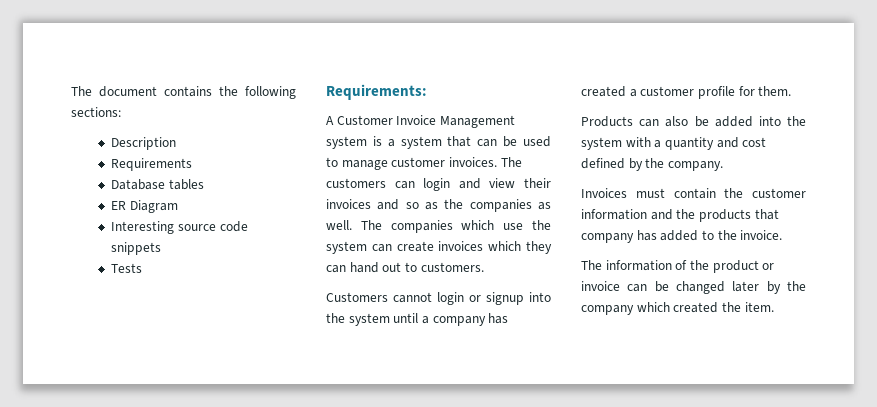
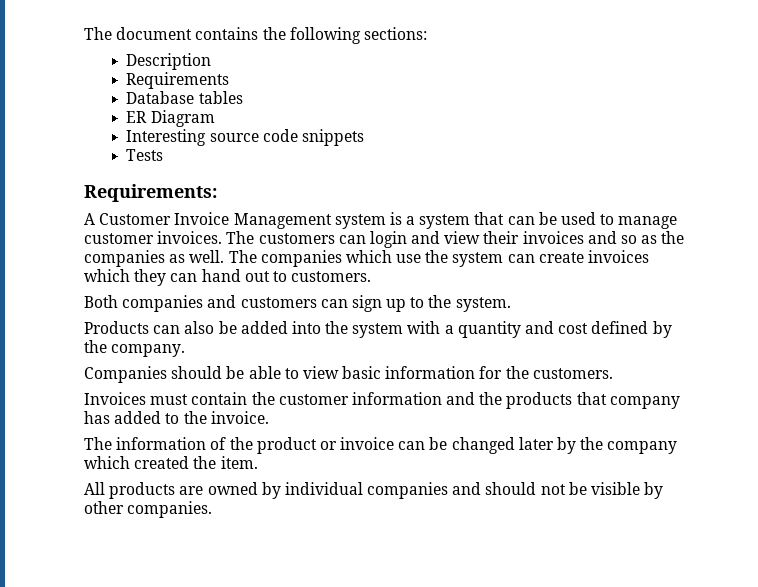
[326,292,551,305] [326,313,509,326] [581,86,792,99] Customers cannot login or signup into the system until a company has created a customer profile for them. -> [84,295,511,312] Both companies and customers can sign up to the system.
(723, 166) none -> [84,366,613,383] // Companies should be able to view basic information for the customers.
(774, 307) none -> [84,482,664,499] [84,501,213,518] // All products are owned by individual companies and should not be visible by other companies.

